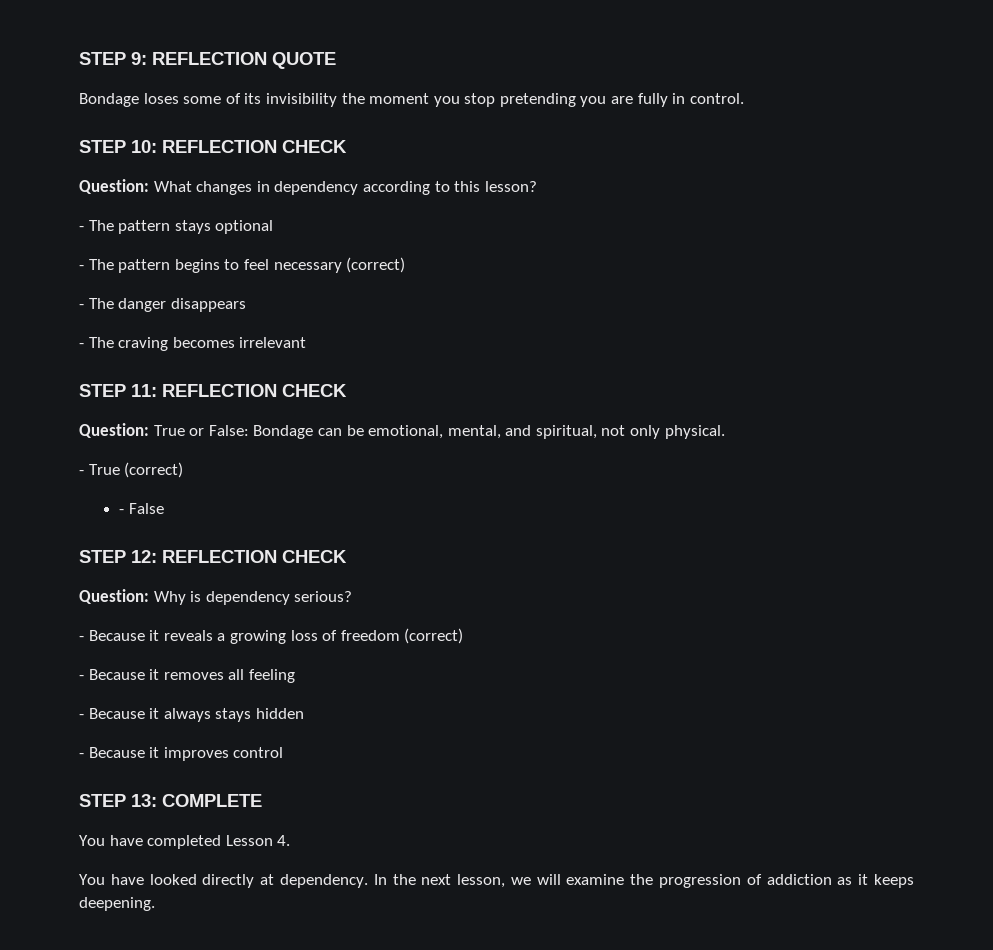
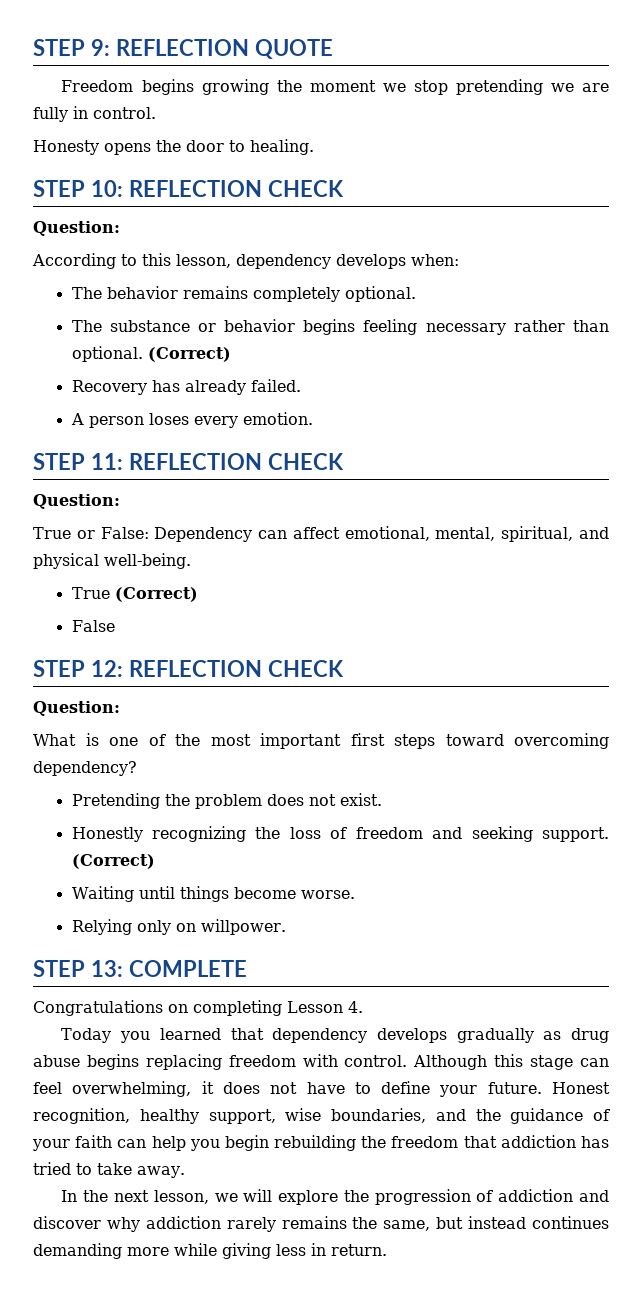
[79,93,337,107] Bondage loses some of its invisibility -> [61,79,269,95] Freedom begins growing
[433,96,460,107] you -> [382,83,406,92] we
[580,96,607,107] you -> [550,83,574,92] we
(744, 98) none -> [33,139,314,155] // Honesty opens the door to healing.
[153,181,537,195] [79,220,274,234] [79,257,406,273] [79,298,246,312] [79,337,307,351] What changes in dependency according to this lesson? // - The pattern stays optional // - The pattern begins to feel necessary (correct) // - The danger disappears // - The craving becomes irrelevant -> [32,253,459,269] [71,286,416,302] [71,319,609,335] [71,346,231,362] [71,379,301,395] [70,412,313,428] // According to this lesson, dependency develops when: // The behavior remains completely optional. // The substance or behavior begins feeling necessary rather than optional. (Correct) // Recovery has already failed. // A person loses every emotion.
(149, 430) none -> (120, 501) //
[253,425,725,439] [79,462,184,478] [119,509,125,514] Bondage can be emotional, mental, and spiritual, not only physical. // - True (correct) // - -> [154,526,610,542] [33,553,191,569] [71,587,198,602] Dependency can affect emotional, mental, spiritual, and physical well-being. // True (Correct) //
[153,591,353,605] [79,628,464,644] [79,669,295,683] [79,708,304,722] [79,747,284,761] Why is dependency serious? // - Because it reveals a growing loss of freedom (correct) // - Because it removes all feeling // - Because it always stays hidden // - Because it improves control -> [33,733,609,749] [33,761,137,776] [71,793,382,809] [71,826,609,842] [71,854,155,869] [71,886,355,902] [71,919,286,935] // What is one of the most important first steps toward overcoming dependency? // Pretending the problem does not exist. // Honestly recognizing the loss of freedom and seeking support. (Correct) // Waiting until things become worse. // Relying only on willpower.
[79,835,222,849] You have completed -> [33,1000,282,1016] Congratulations on completing
[79,874,368,888] You have looked directly at dependency. -> [61,1028,610,1043] [33,1054,610,1070] [33,1081,611,1097] [33,1108,610,1124] [32,1135,609,1151] [33,1162,185,1178] Today you learned that dependency develops gradually as drug abuse begins replacing freedom with control. Although this stage can feel overwhelming, it does not have to define your future. Honest recognition, healthy support, wise boundaries, and the guidance of your faith can help you begin rebuilding the freedom that addiction has tried to take away. //
[566,874,625,885] examine -> [278,1190,339,1205] explore
[837,874,914,888] [79,897,155,911] as it keeps deepening. -> [579,1190,609,1202] [33,1216,610,1232] [33,1243,387,1259] and discover why addiction rarely remains the same, but instead continues demanding more while giving less in return.

